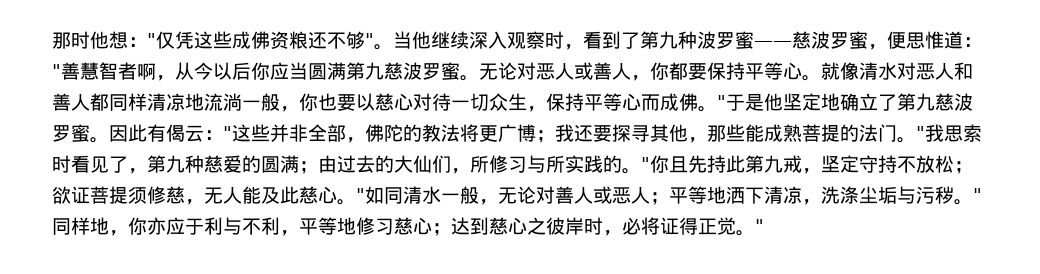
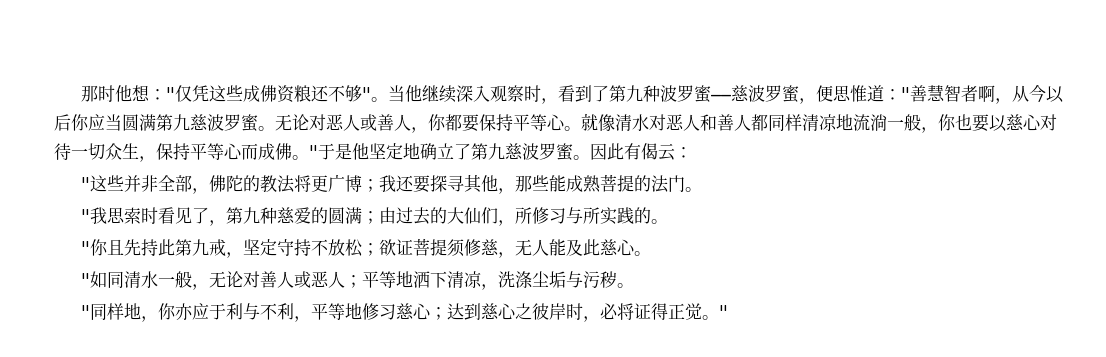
(223, 135) none -> (692, 152) //
(916, 140) none -> (702, 189) //
(641, 171) none -> (668, 221) //
(356, 202) none -> (651, 253) //
(973, 202) none -> (634, 285) //

